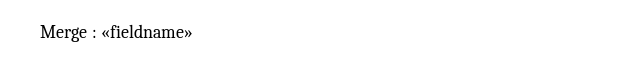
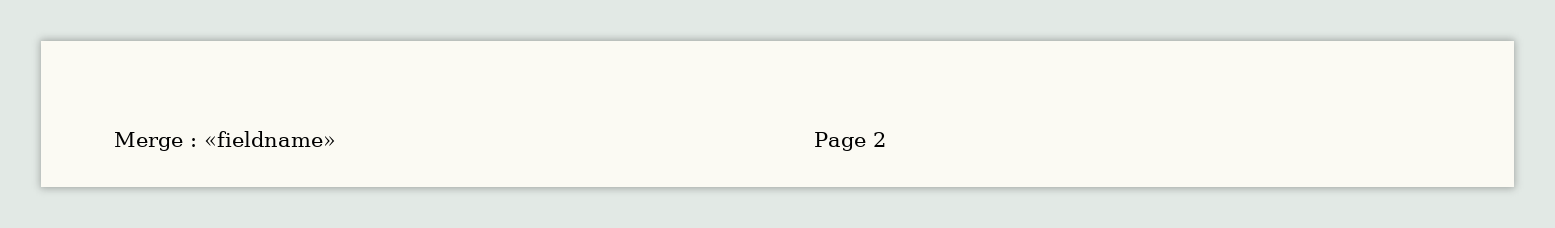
(194, 31) none -> [814,132,886,151] // Page 2

